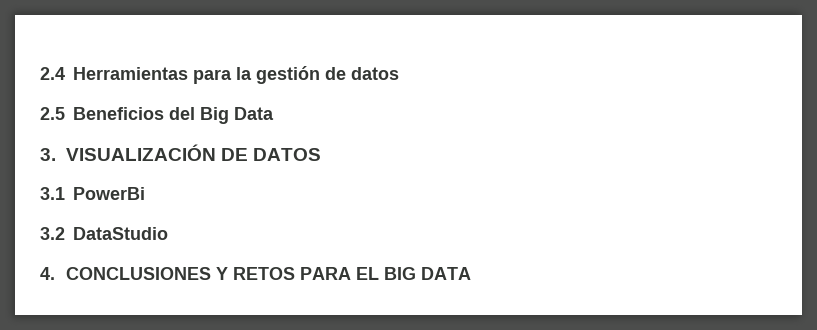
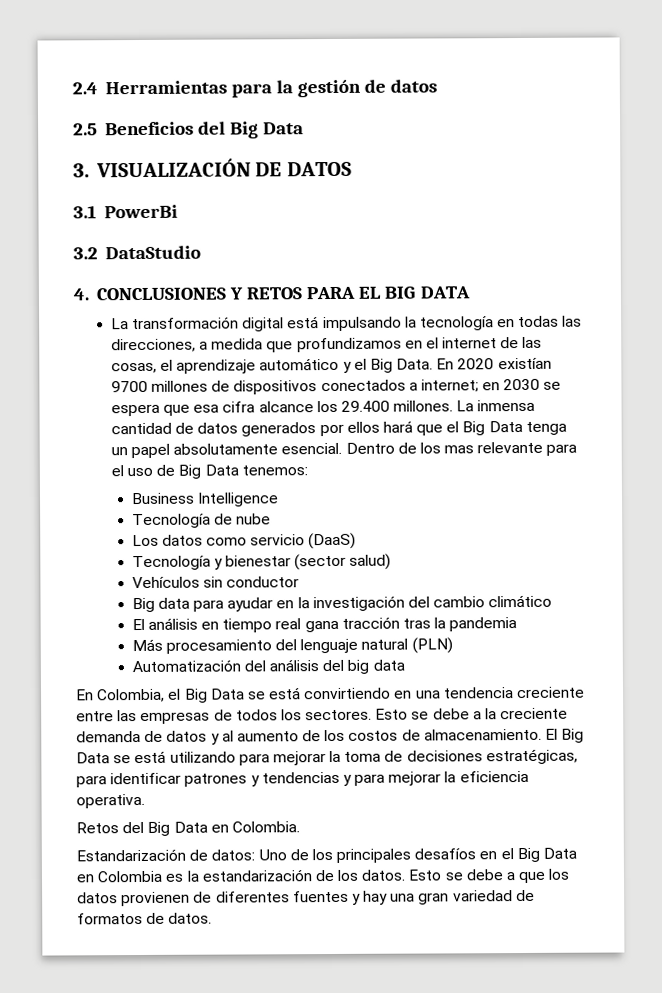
(471, 273) none -> [110,315,583,332] [110,336,543,353] [110,357,552,374] [110,378,562,395] [110,399,536,417] [110,420,567,437] [110,441,578,459] [110,464,308,479] [130,492,279,507] [131,513,271,529] [131,532,357,550] [131,553,392,571] [131,576,299,589] [131,594,553,613] [131,616,518,633] [131,637,453,654] [131,659,405,674] [76,686,586,703] [76,707,569,725] [76,728,585,745] [76,748,578,766] [76,770,529,788] [76,793,145,809] [76,821,300,836] [76,847,578,863] [76,868,571,884] [77,889,535,907] [77,912,213,925] // La transformación digital está impulsando la tecnología en todas las direcciones, a medida que profundizamos en el internet de las cosas, el aprendizaje automático y el Big Data. En 2020 existían 9700 millones de dispositivos conectados a internet; en 2030 se espera que esa cifra alcance los 29.400 millones. La inmensa cantidad de datos generados por ellos hará que el Big Data tenga un papel absolutamente esencial. Dentro de los mas relevante para el uso de Big Data tenemos: // Business Intelligence // Tecnología de nube // Los datos como servicio (DaaS) // Tecnología y bienestar (sector salud) // Vehículos sin conductor // Big data para ayudar en la investigación del cambio climático // El análisis en tiempo real gana tracción tras la pandemia // Más procesamiento del lenguaje natural (PLN) // Automatización del análisis del big data // En Colombia, el Big Data se está convirtiendo en una tendencia creciente entre las empresas de todos los sectores. Esto se debe a la creciente demanda de datos y al aumento de los costos de almacenamiento. El Big Data se está utilizando para mejorar la toma de decisiones estratégicas, para identificar patrones y tendencias y para mejorar la eficiencia operativa. // Retos del Big Data en Colombia. // Estandarización de datos: Uno de los principales desafíos en el Big Data en Colombia es la estandarización de los datos. Esto se debe a que los datos provienen de diferentes fuentes y hay una gran variedad de formatos de datos.

